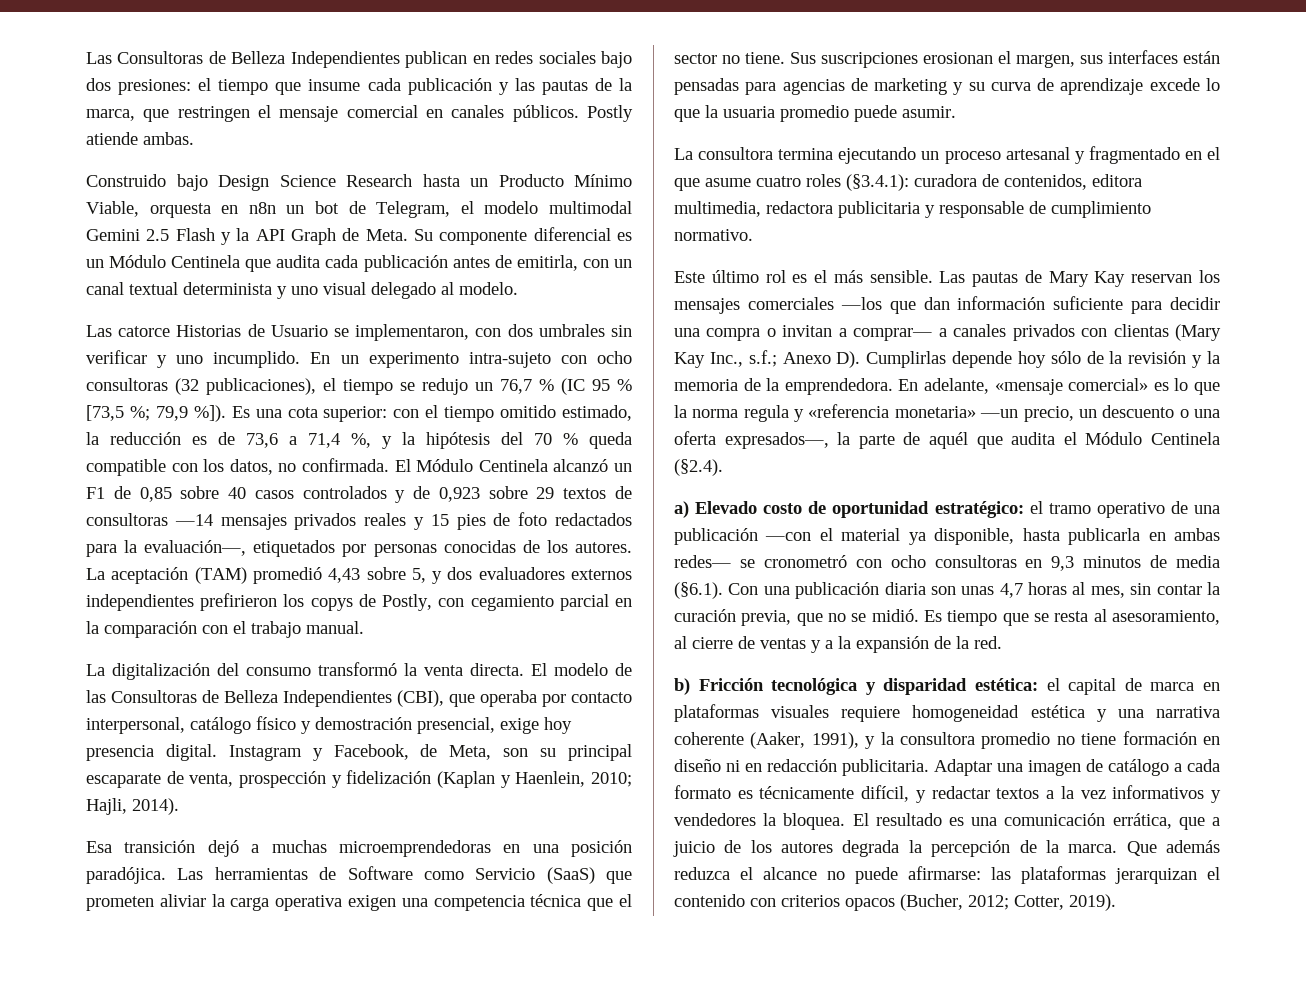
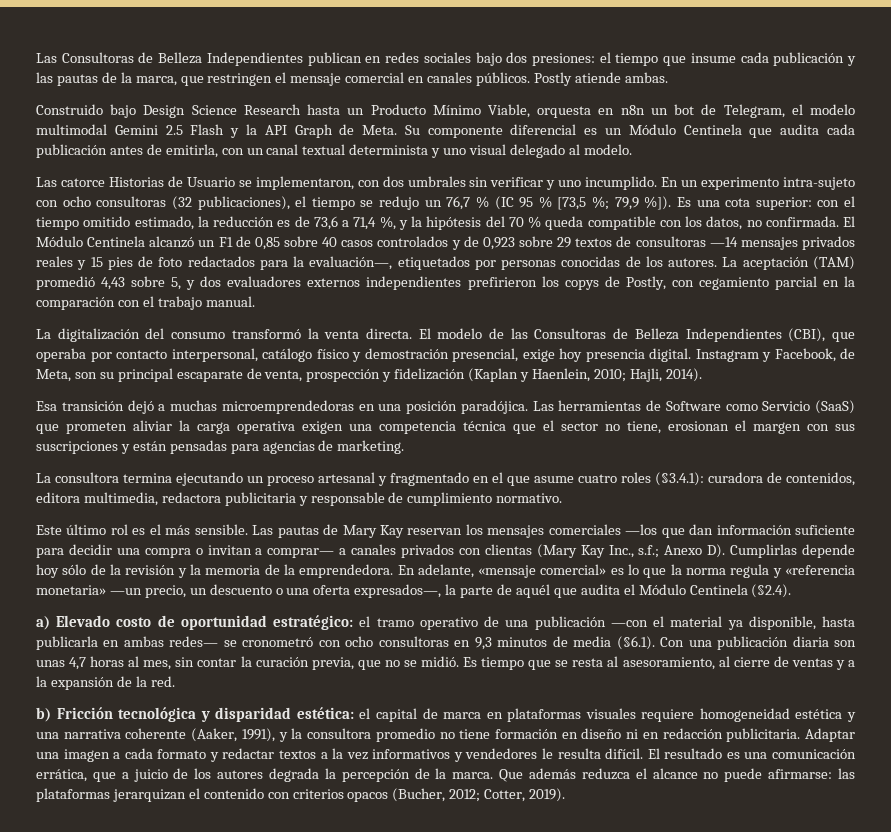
[745,50,1178,68] tiene. Sus suscripciones erosionan el margen, sus interfaces -> [627,420,855,434] [36,441,130,454] tiene, erosionan el margen con sus suscripciones y
[874,78,1220,95] [674,105,956,122] marketing y su curva de aprendizaje excede lo que la usuaria promedio puede asumir. -> [337,440,405,454] marketing.
[1086,759,1169,776] de catálogo -> (110, 755) none
[737,785,910,802] es técnicamente difícil, -> (207, 754) none
[763,813,846,830] la bloquea. -> [541,748,644,759] le resulta difícil.

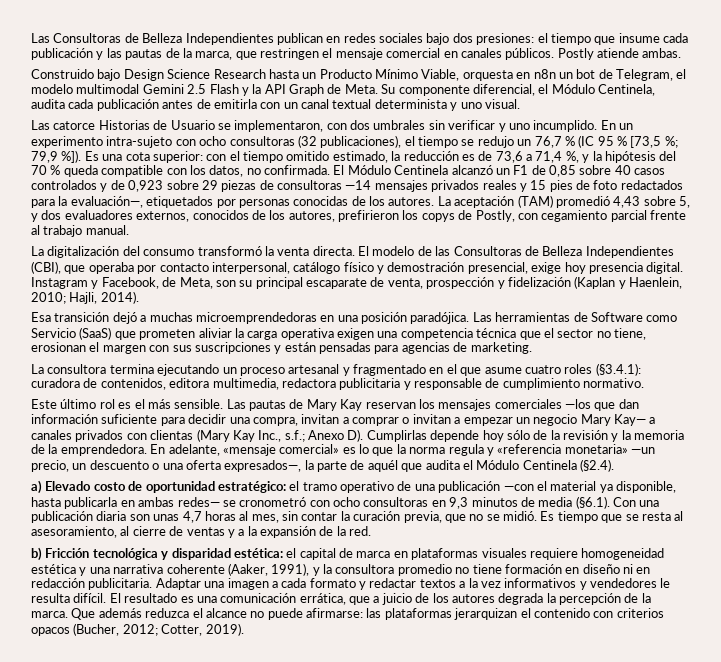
[510,124,773,138] diferencial es un Módulo Centinela que -> [472,84,655,96] diferencial, el Módulo Centinela,
[165,144,218,158] emitirla, -> [213,99,257,109] emitirla
[469,144,632,158] visual delegado al modelo. -> [484,99,520,109] visual.
[575,238,613,247] textos -> [221,180,257,192] piezas
[307,276,462,290] externos independientes -> [136,210,335,222] externos, conocidos de los autores,
[822,276,855,287] [36,296,154,310] en la comparación con el -> [650,210,686,220] [31,225,40,235] frente al
[144,545,335,558] compra o invitan a comprar— -> [252,414,646,426] compra, invitan a comprar o invitan a empezar un negocio Mary Kay—

